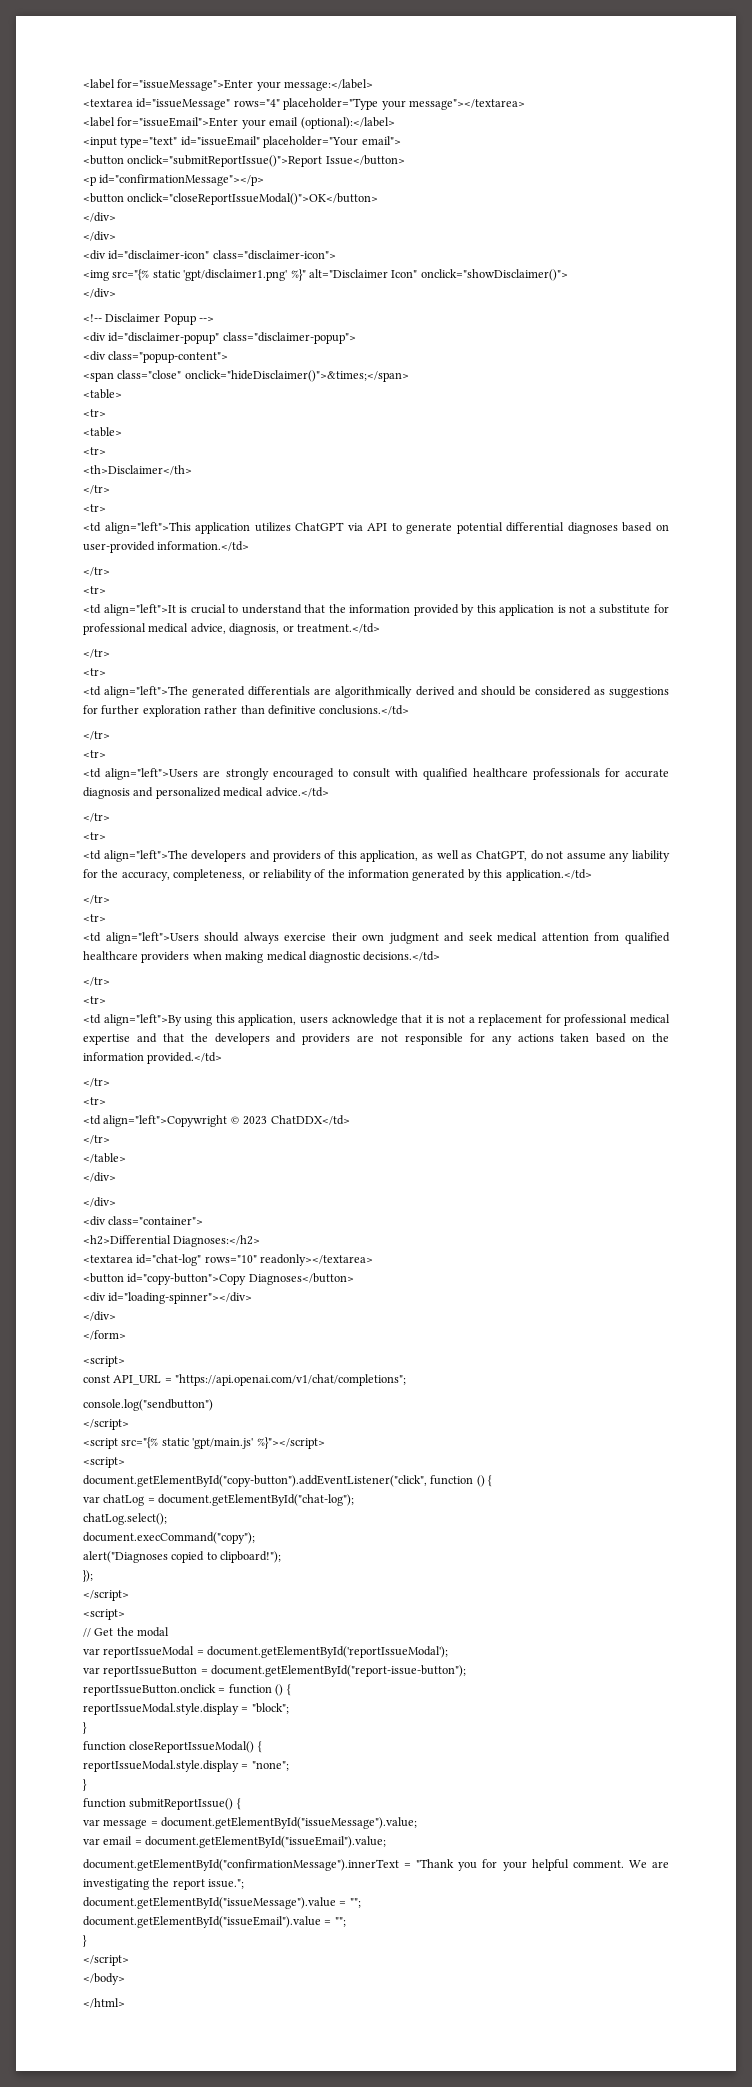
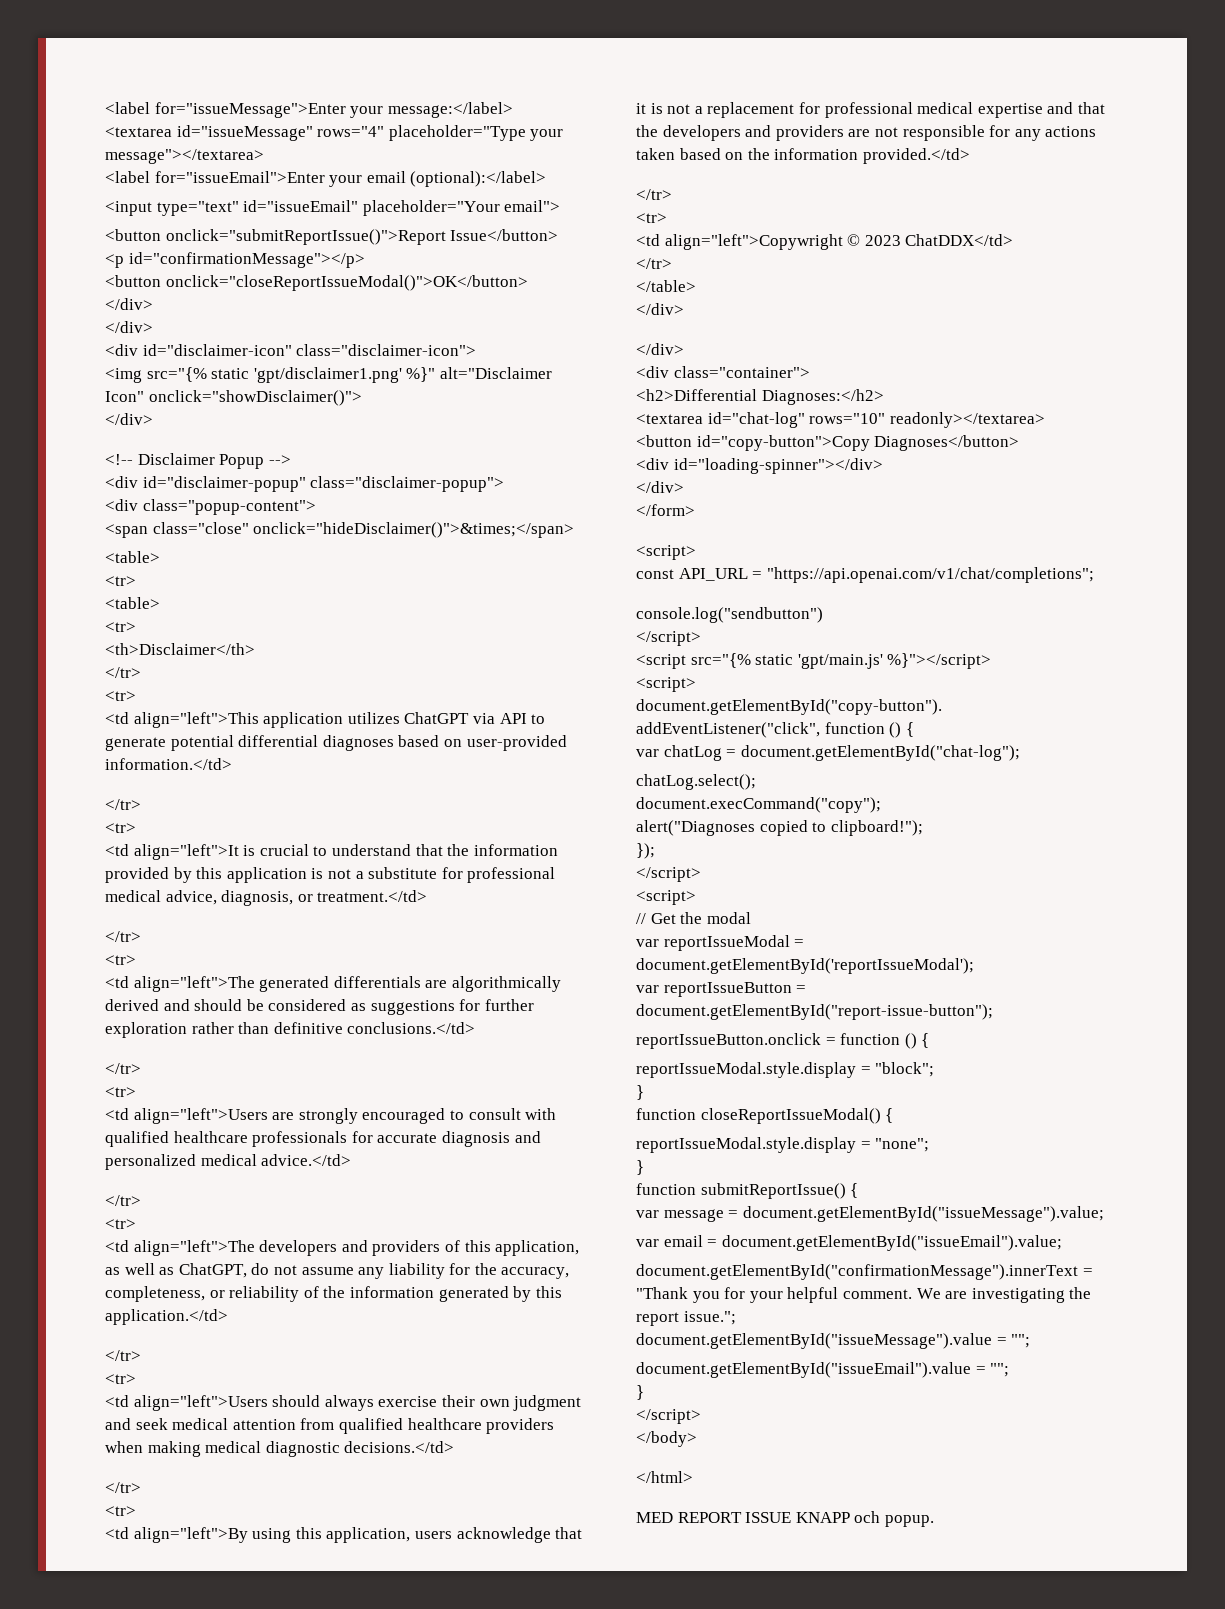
(125, 2003) none -> [636,1511,934,1527] // MED REPORT ISSUE KNAPP och popup.

